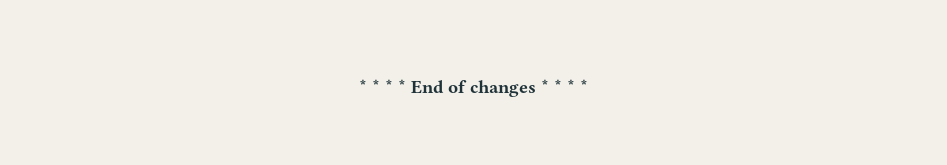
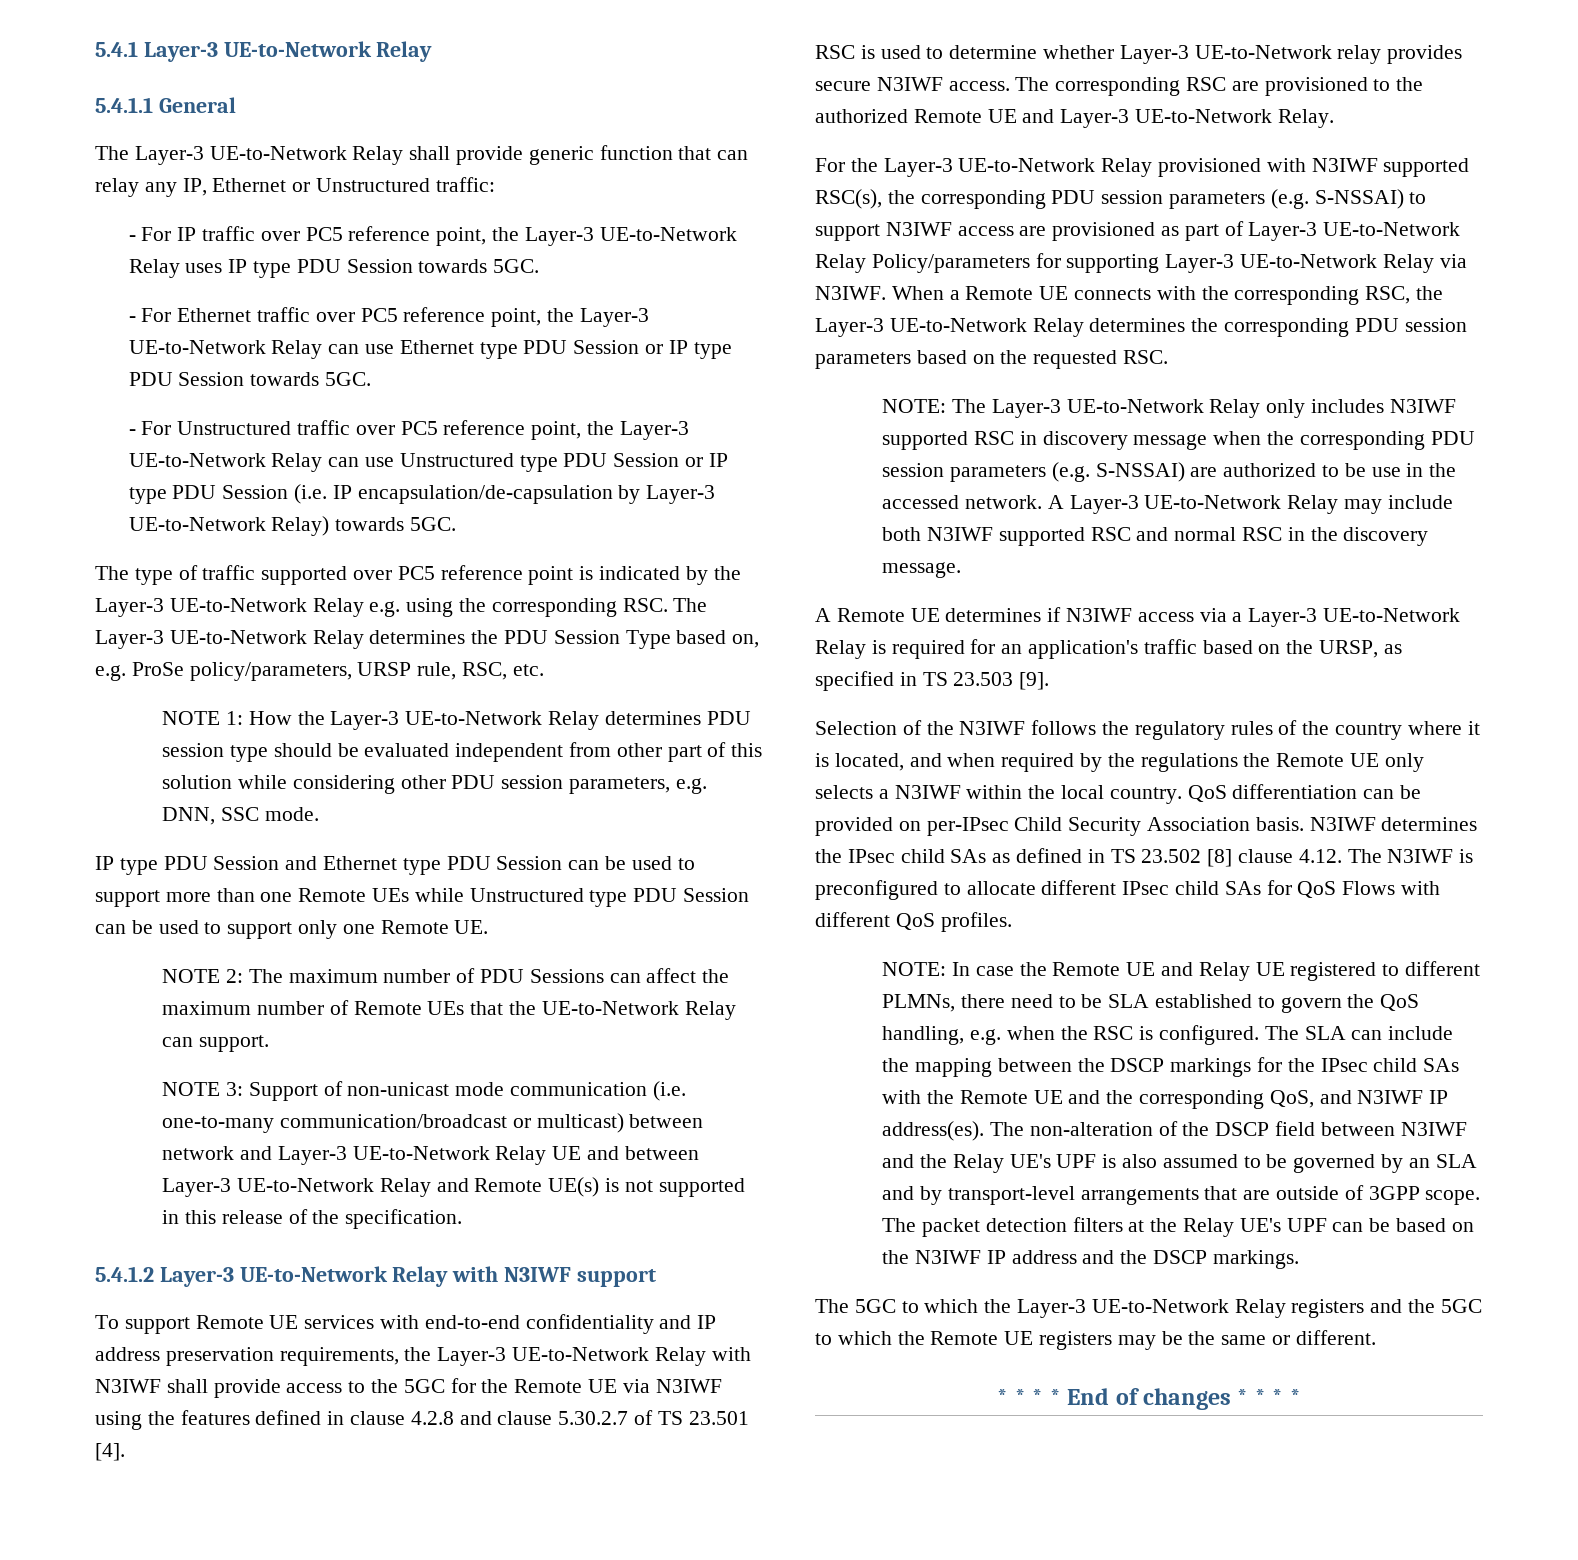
(359, 86) none -> [95,41,433,62] [95,97,236,113] [95,145,749,165] [95,177,495,197] [128,226,737,246] [128,259,540,278] [128,307,649,327] [128,340,732,359] [128,372,371,386] [128,420,689,440] [128,453,728,472] [128,484,716,504] [128,516,456,536] [95,565,741,585] [95,598,708,617] [95,630,760,649] [95,662,544,681] [162,711,751,730] [162,742,763,762] [162,775,707,794] [162,807,319,825] [95,856,695,875] [95,888,750,907] [95,920,489,939] [162,968,730,983] [162,1000,736,1020] [162,1035,269,1052] [162,1081,686,1101] [162,1113,704,1133] [162,1146,699,1165] [162,1177,745,1197] [162,1209,463,1229] [95,1266,656,1287] [95,1314,717,1334] [95,1347,751,1366] [95,1378,722,1398] [95,1410,749,1430] [95,1443,125,1461] [815,45,1463,64] [815,77,1424,96] [815,109,1334,128] [815,158,1470,177] [815,189,1427,209] [815,221,1461,241] [815,253,1467,273] [815,286,1444,305] [815,318,1467,337] [815,350,1169,369] [882,399,1456,418] [882,431,1475,450] [882,462,1457,482] [882,495,1453,514] [882,527,1429,546] [882,562,962,578] [815,607,1461,627] [815,639,1402,659] [815,671,1050,691] [815,720,1480,740] [815,753,1424,772] [815,784,1422,804] [815,817,1478,836] [815,848,1474,867] [815,880,1441,900] [815,912,1012,932] [882,961,1480,981] [882,994,1420,1013] [882,1025,1454,1045] [882,1057,1460,1077] [882,1090,1449,1109] [882,1121,1467,1141] [882,1154,1477,1173] [882,1185,1481,1205] [882,1217,1474,1237] [882,1250,1299,1269] [815,1299,1482,1318] [815,1330,1376,1350] 5.4.1 Layer-3 UE-to-Network Relay // 5.4.1.1 General // The Layer-3 UE-to-Network Relay shall provide generic function that can relay any IP, Ethernet or Unstructured traffic: // - For IP traffic over PC5 reference point, the Layer-3 UE-to-Network Relay uses IP type PDU Session towards 5GC. // - For Ethernet traffic over PC5 reference point, the Layer-3 UE-to-Network Relay can use Ethernet type PDU Session or IP type PDU Session towards 5GC. // - For Unstructured traffic over PC5 reference point, the Layer-3 UE-to-Network Relay can use Unstructured type PDU Session or IP type PDU Session (i.e. IP encapsulation/de-capsulation by Layer-3 UE-to-Network Relay) towards 5GC. // The type of traffic supported over PC5 reference point is indicated by the Layer-3 UE-to-Network Relay e.g. using the corresponding RSC. The Layer-3 UE-to-Network Relay determines the PDU Session Type based on, e.g. ProSe policy/parameters, URSP rule, RSC, etc. // NOTE 1: How the Layer-3 UE-to-Network Relay determines PDU session type should be evaluated independent from other part of this solution while considering other PDU session parameters, e.g. DNN, SSC mode. // IP type PDU Session and Ethernet type PDU Session can be used to support more than one Remote UEs while Unstructured type PDU Session can be used to support only one Remote UE. // NOTE 2: The maximum number of PDU Sessions can affect the maximum number of Remote UEs that the UE-to-Network Relay can support. // NOTE 3: Support of non-unicast mode communication (i.e. one-to-many communication/broadcast or multicast) between network and Layer-3 UE-to-Network Relay UE and between Layer-3 UE-to-Network Relay and Remote UE(s) is not supported in this release of the specification. // 5.4.1.2 Layer-3 UE-to-Network Relay with N3IWF support // To support Remote UE services with end-to-end confidentiality and IP address preservation requirements, the Layer-3 UE-to-Network Relay with N3IWF shall provide access to the 5GC for the Remote UE via N3IWF using the features defined in clause 4.2.8 and clause 5.30.2.7 of TS 23.501 [4]. // RSC is used to determine whether Layer-3 UE-to-Network relay provides secure N3IWF access. The corresponding RSC are provisioned to the authorized Remote UE and Layer-3 UE-to-Network Relay. // For the Layer-3 UE-to-Network Relay provisioned with N3IWF supported RSC(s), the corresponding PDU session parameters (e.g. S-NSSAI) to support N3IWF access are provisioned as part of Layer-3 UE-to-Network Relay Policy/parameters for supporting Layer-3 UE-to-Network Relay via N3IWF. When a Remote UE connects with the corresponding RSC, the Layer-3 UE-to-Network Relay determines the corresponding PDU session parameters based on the requested RSC. // NOTE: The Layer-3 UE-to-Network Relay only includes N3IWF supported RSC in discovery message when the corresponding PDU session parameters (e.g. S-NSSAI) are authorized to be use in the accessed network. A Layer-3 UE-to-Network Relay may include both N3IWF supported RSC and normal RSC in the discovery message. // A Remote UE determines if N3IWF access via a Layer-3 UE-to-Network Relay is required for an application's traffic based on the URSP, as specified in TS 23.503 [9]. // Selection of the N3IWF follows the regulatory rules of the country where it is located, and when required by the regulations the Remote UE only selects a N3IWF within the local country. QoS differentiation can be provided on per-IPsec Child Security Association basis. N3IWF determines the IPsec child SAs as defined in TS 23.502 [8] clause 4.12. The N3IWF is preconfigured to allocate different IPsec child SAs for QoS Flows with different QoS profiles. // NOTE: In case the Remote UE and Relay UE registered to different PLMNs, there need to be SLA established to govern the QoS handling, e.g. when the RSC is configured. The SLA can include the mapping between the DSCP markings for the IPsec child SAs with the Remote UE and the corresponding QoS, and N3IWF IP address(es). The non-alteration of the DSCP field between N3IWF and the Relay UE's UPF is also assumed to be governed by an SLA and by transport-level arrangements that are outside of 3GPP scope. The packet detection filters at the Relay UE's UPF can be based on the N3IWF IP address and the DSCP markings. // The 5GC to which the Layer-3 UE-to-Network Relay registers and the 5GC to which the Remote UE registers may be the same or different. //

